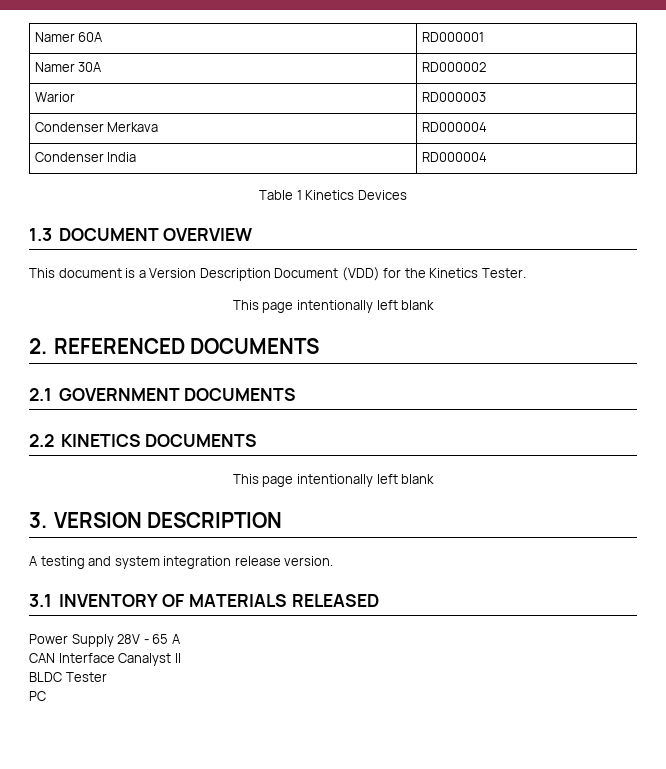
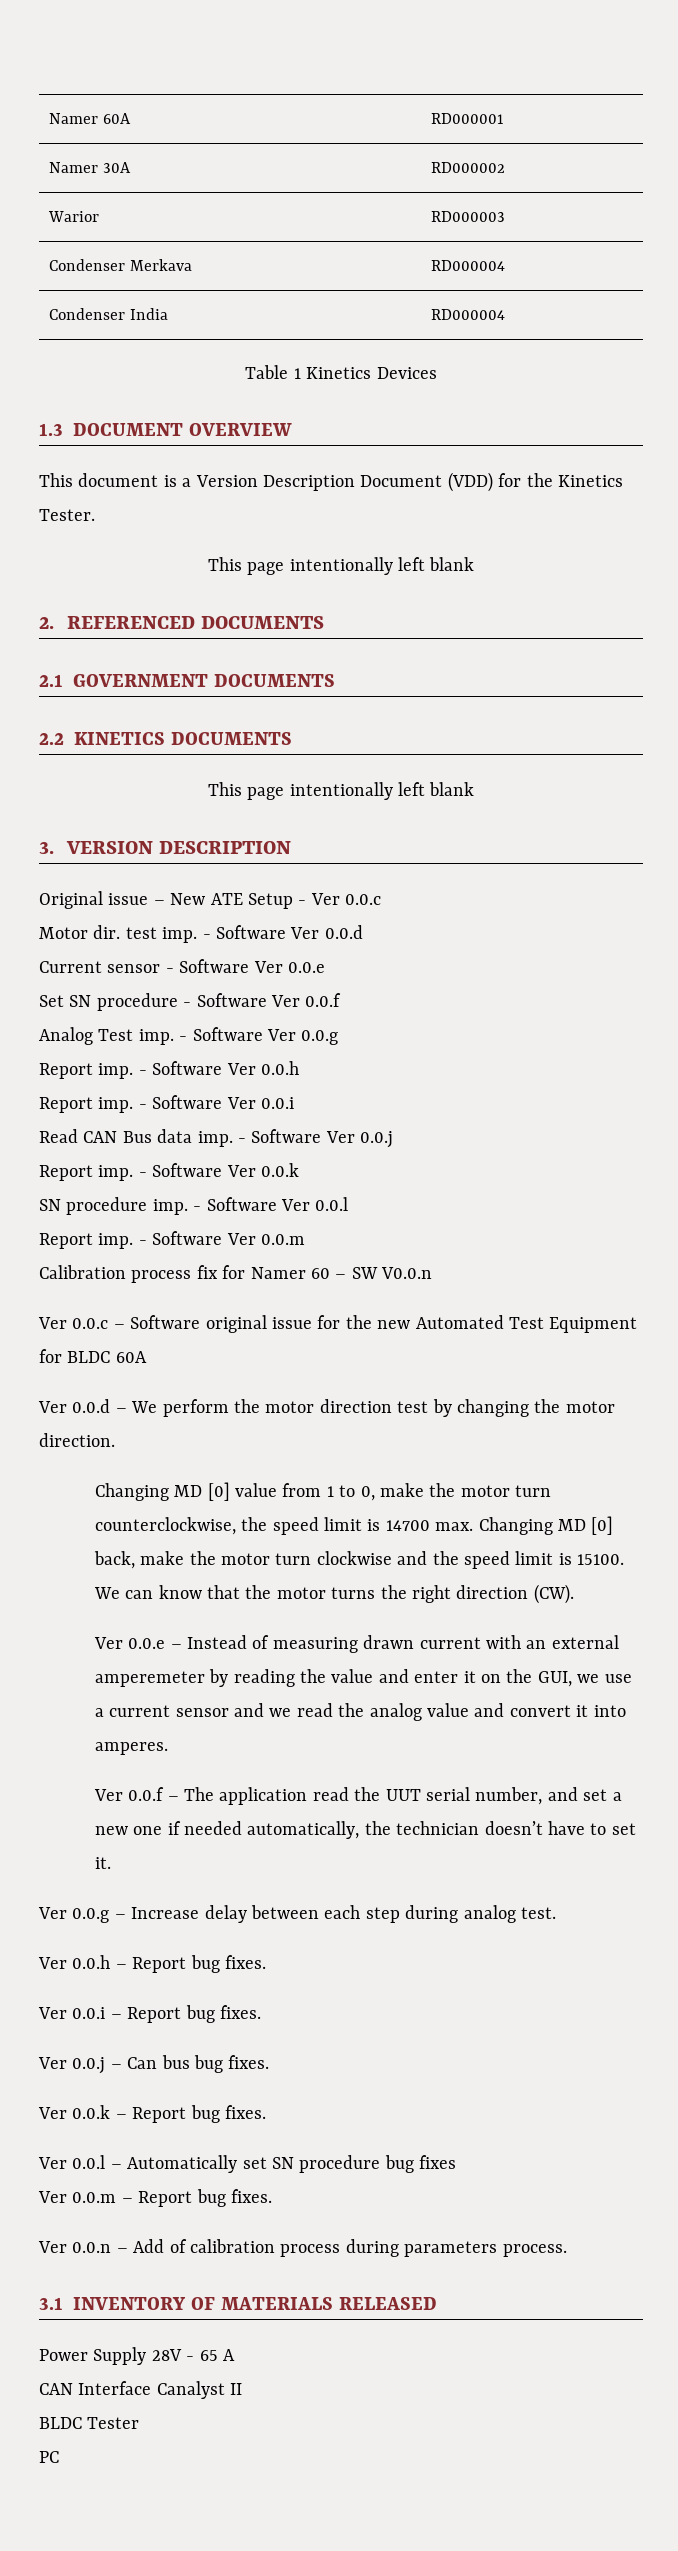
[29,556,334,569] A testing and system integration release version. -> [39,891,382,909] [39,925,363,943] [39,959,325,973] [39,993,342,1011] [39,1027,339,1045] [39,1061,299,1079] [39,1095,294,1113] [39,1129,394,1148] [39,1163,299,1181] [39,1197,349,1215] [39,1231,305,1249] [39,1265,433,1283] [38,1315,638,1333] [39,1349,147,1363] [38,1399,615,1417] [39,1433,115,1447] [94,1482,552,1501] [94,1516,614,1535] [93,1551,625,1569] [93,1584,574,1604] [93,1635,619,1653] [94,1669,632,1687] [94,1703,626,1721] [94,1742,168,1755] [93,1787,622,1805] [94,1821,636,1839] [94,1857,111,1869] [38,1905,556,1923] [38,1955,266,1973] [38,2005,261,2023] [38,2055,270,2074] [38,2105,266,2123] [38,2155,457,2173] [38,2189,272,2207] [38,2239,567,2257] Original issue – New ATE Setup - Ver 0.0.c // Motor dir. test imp. - Software Ver 0.0.d // Current sensor - Software Ver 0.0.e // Set SN procedure - Software Ver 0.0.f // Analog Test imp. - Software Ver 0.0.g // Report imp. - Software Ver 0.0.h // Report imp. - Software Ver 0.0.i // Read CAN Bus data imp. - Software Ver 0.0.j // Report imp. - Software Ver 0.0.k // SN procedure imp. - Software Ver 0.0.l // Report imp. - Software Ver 0.0.m // Calibration process fix for Namer 60 – SW V0.0.n // Ver 0.0.c – Software original issue for the new Automated Test Equipment for BLDC 60A // Ver 0.0.d – We perform the motor direction test by changing the motor direction. // Changing MD [0] value from 1 to 0, make the motor turn counterclockwise, the speed limit is 14700 max. Changing MD [0] back, make the motor turn clockwise and the speed limit is 15100. We can know that the motor turns the right direction (CW). // Ver 0.0.e – Instead of measuring drawn current with an external amperemeter by reading the value and enter it on the GUI, we use a current sensor and we read the analog value and convert it into amperes. // Ver 0.0.f – The application read the UUT serial number, and set a new one if needed automatically, the technician doesn’t have to set it. // Ver 0.0.g – Increase delay between each step during analog test. // Ver 0.0.h – Report bug fixes. // Ver 0.0.i – Report bug fixes. // Ver 0.0.j – Can bus bug fixes. // Ver 0.0.k – Report bug fixes. // Ver 0.0.l – Automatically set SN procedure bug fixes // Ver 0.0.m – Report bug fixes. // Ver 0.0.n – Add of calibration process during parameters process.

